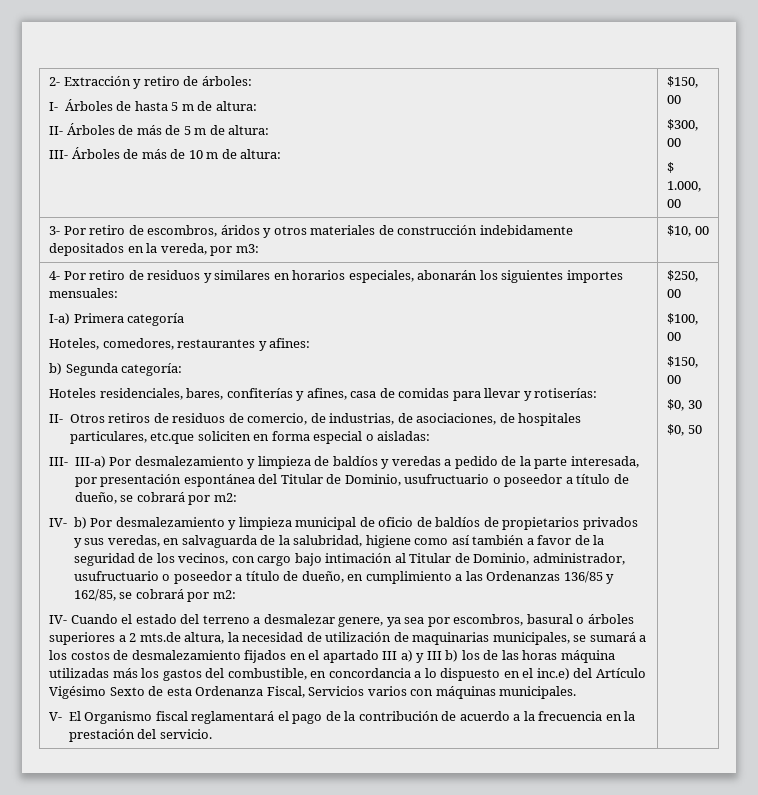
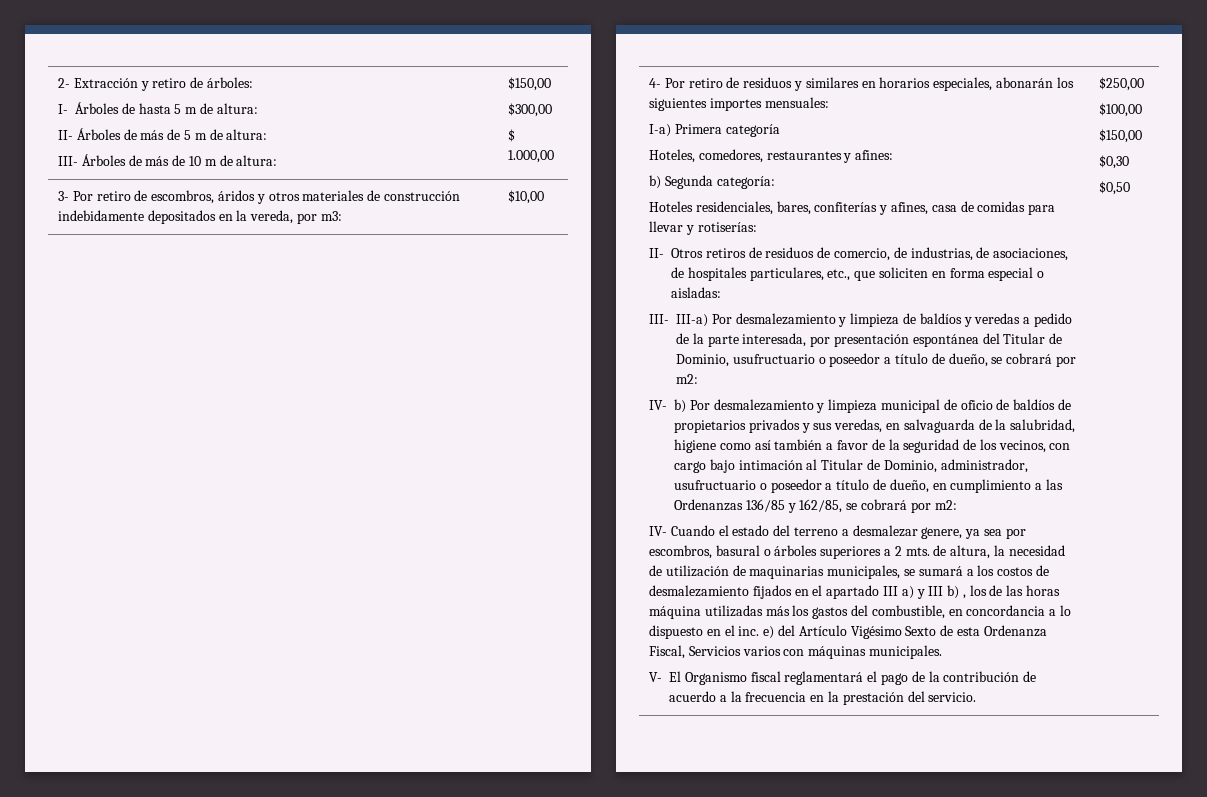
[667,76,699,88] [667,95,682,104] [667,119,699,131] [667,138,682,147] $150, 00 // $300, 00 -> [508,77,552,91] [508,103,553,117] $150,00 // $300,00
[667,181,702,192] [667,199,682,208] 1.000, 00 -> [508,150,555,163] 1.000,00
[667,225,709,237] $10, 00 -> [508,190,545,204] $10,00
[150,432,195,444] etc.que -> [827,269,876,281] etc., que
[139,632,181,642] mts.de -> [905,545,947,556] mts. de
(459, 656) none -> [962,594,966,599] ,
[536,668,570,680] inc.e) -> [738,626,775,639] inc. e)
[667,270,699,282] [667,289,682,298] [667,313,699,325] [667,332,682,341] [667,356,699,368] [667,375,682,384] [667,399,702,411] [667,424,702,436] $250, 00 // $100, 00 // $150, 00 // $0, 30 // $0, 50 -> [1099,77,1145,91] [1099,103,1143,117] [1099,129,1143,143] [1099,155,1130,169] [1099,181,1131,195] $250,00 // $100,00 // $150,00 // $0,30 // $0,50

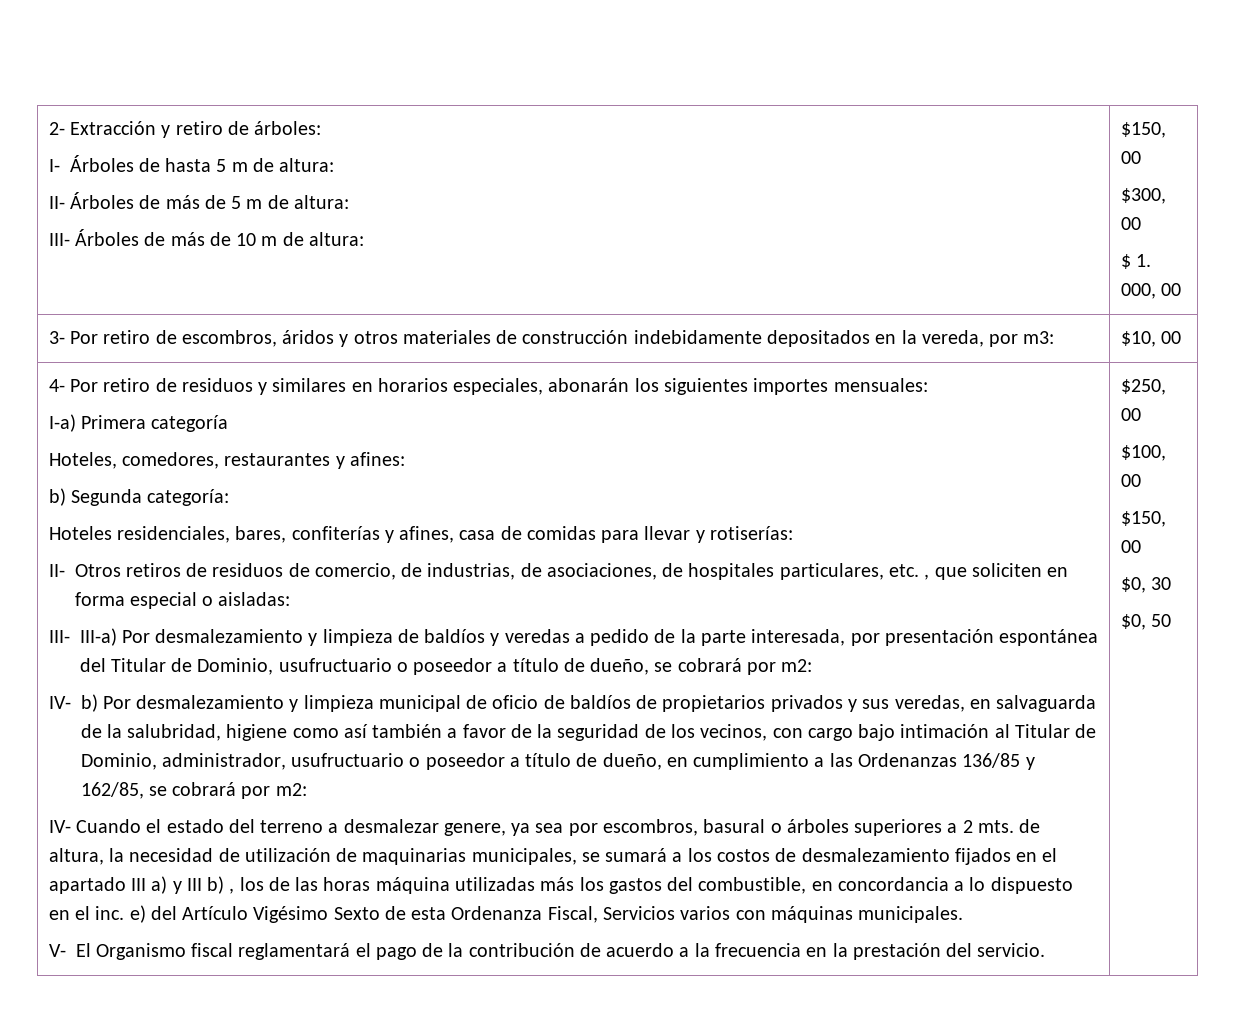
[508,77,552,91] [508,103,553,117] [508,129,516,142] [508,150,555,163] $150,00 // $300,00 // $ 1.000,00 -> [1120,122,1166,138] [1120,151,1141,164] [1120,188,1166,204] [1120,217,1141,230] [1120,254,1152,269] [1120,283,1182,299] $150, 00 // $300, 00 // $ 1. 000, 00
[508,190,545,204] $10,00 -> [1120,331,1182,347] $10, 00
[827,269,851,281] etc., -> [889,564,930,580] etc. ,
[1099,77,1145,91] [1099,103,1143,117] [1099,129,1143,143] [1099,155,1130,169] [1099,181,1131,195] $250,00 // $100,00 // $150,00 // $0,30 // $0,50 -> [1120,379,1166,395] [1120,408,1141,421] [1120,445,1166,461] [1120,474,1141,487] [1120,511,1166,527] [1120,540,1141,553] [1120,577,1172,593] [1120,614,1172,630] $250, 00 // $100, 00 // $150, 00 // $0, 30 // $0, 50

